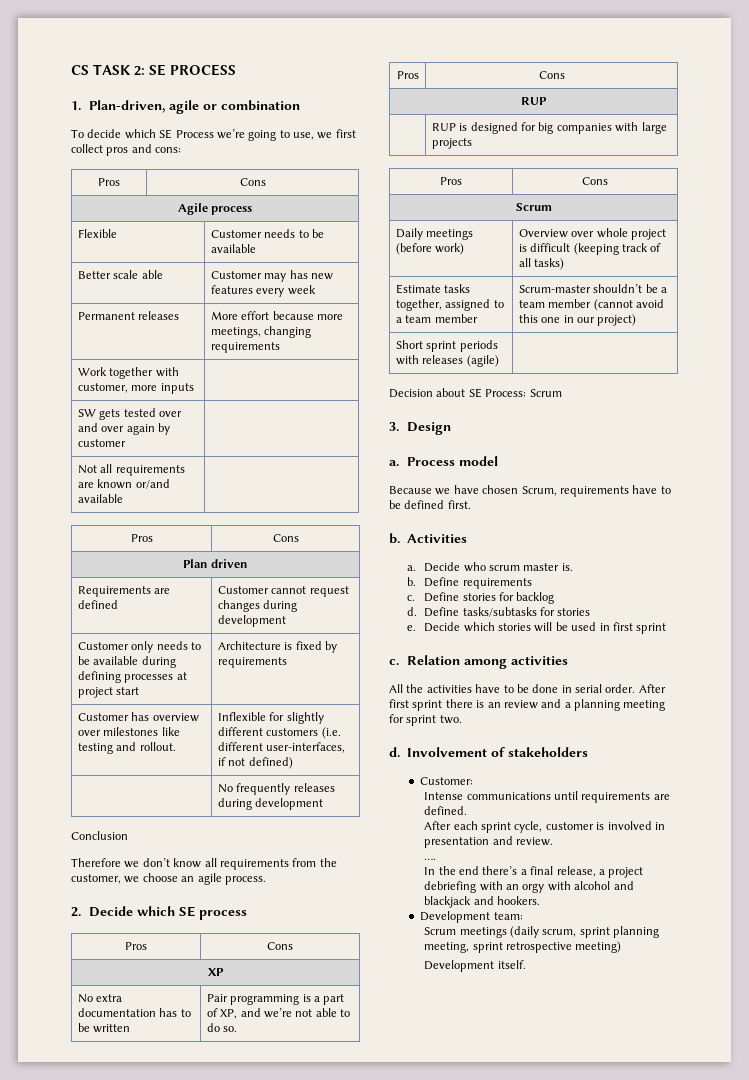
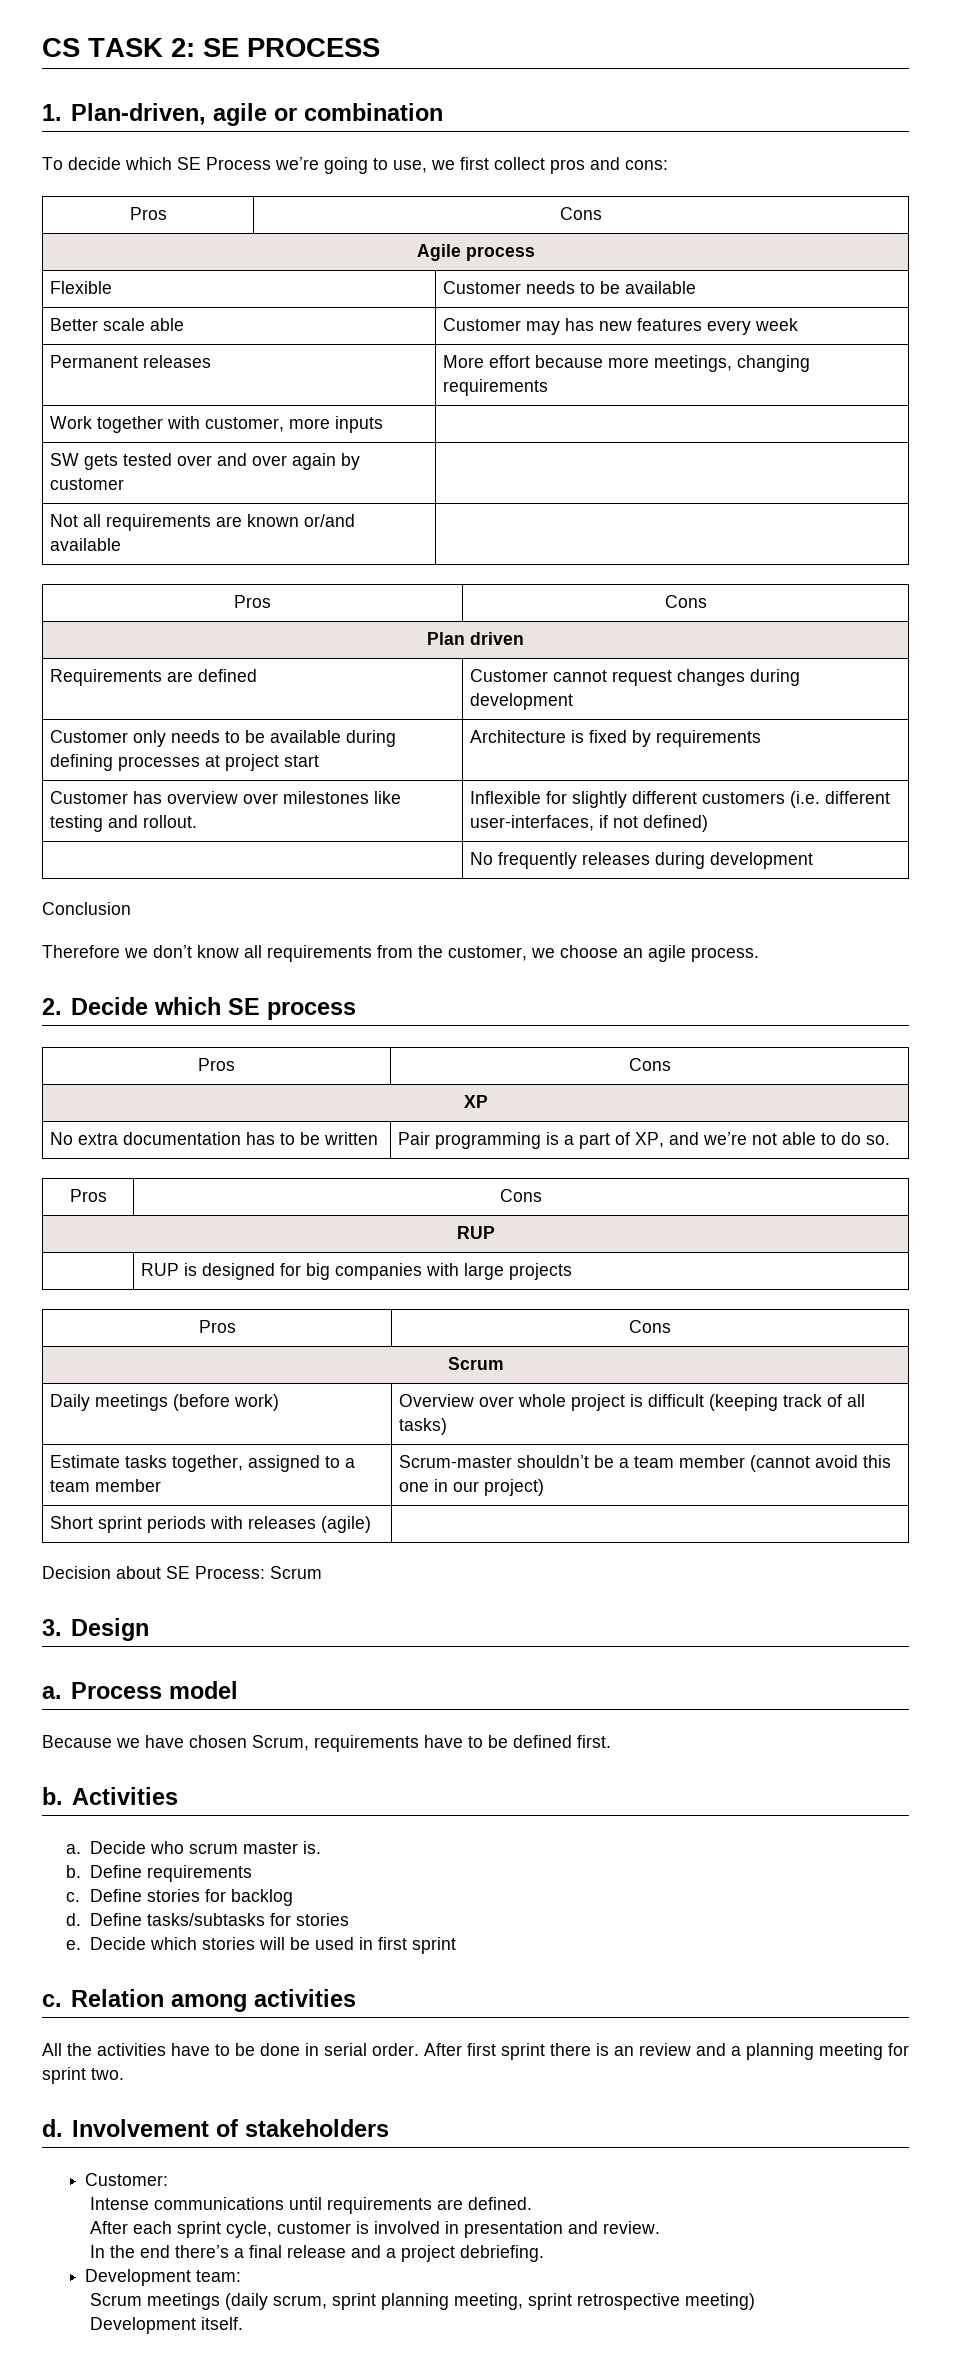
[424,858,437,860] // …. -> (661, 2227) none
[556,866,644,878] [424,881,634,893] [424,896,541,908] release, a project debriefing with an orgy with alcohol and blackjack and hookers. -> [287,2245,545,2262] release and a project debriefing.

